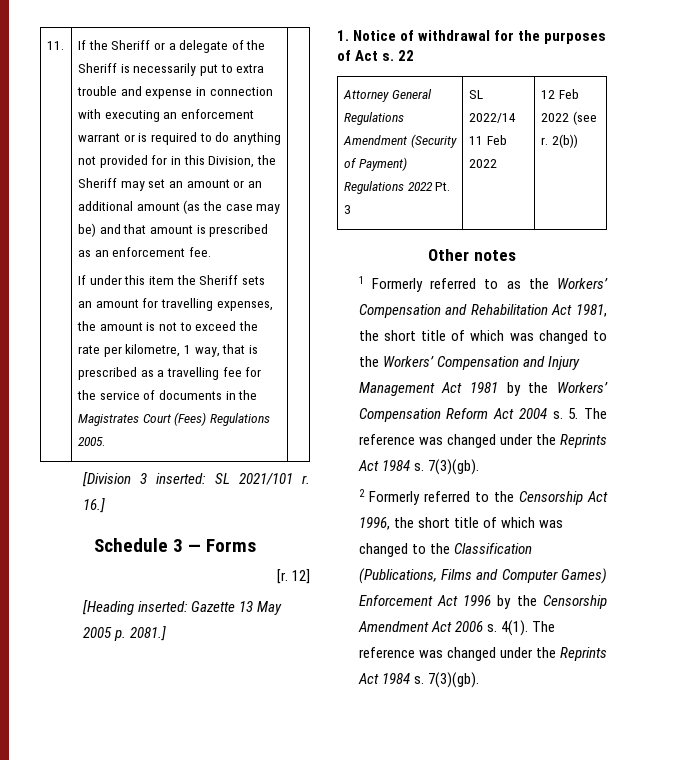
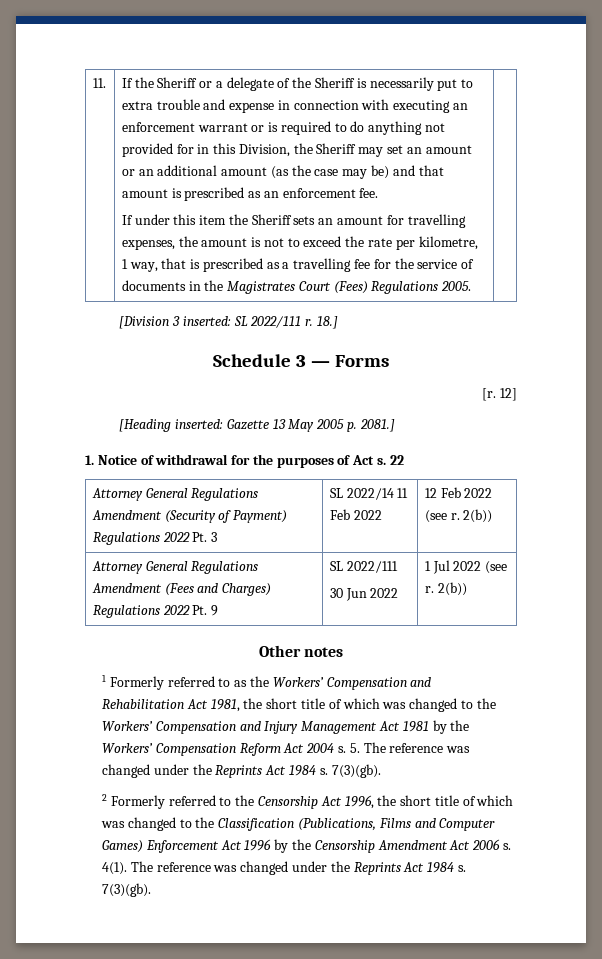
[238,473,310,485] [83,498,106,513] 2021/101 r. 16.] -> [250,316,338,329] 2022/111 r. 18.]
(578, 141) none -> [91,561,259,574] [91,583,272,596] [92,605,219,618] [329,561,398,573] [329,588,399,601] [424,560,508,574] [424,582,467,596] // Attorney General Regulations Amendment (Fees and Charges) Regulations 2022 Pt. 9 | SL 2022/111 // 30 Jun 2022 | 1 Jul 2022 (see r. 2(b))

